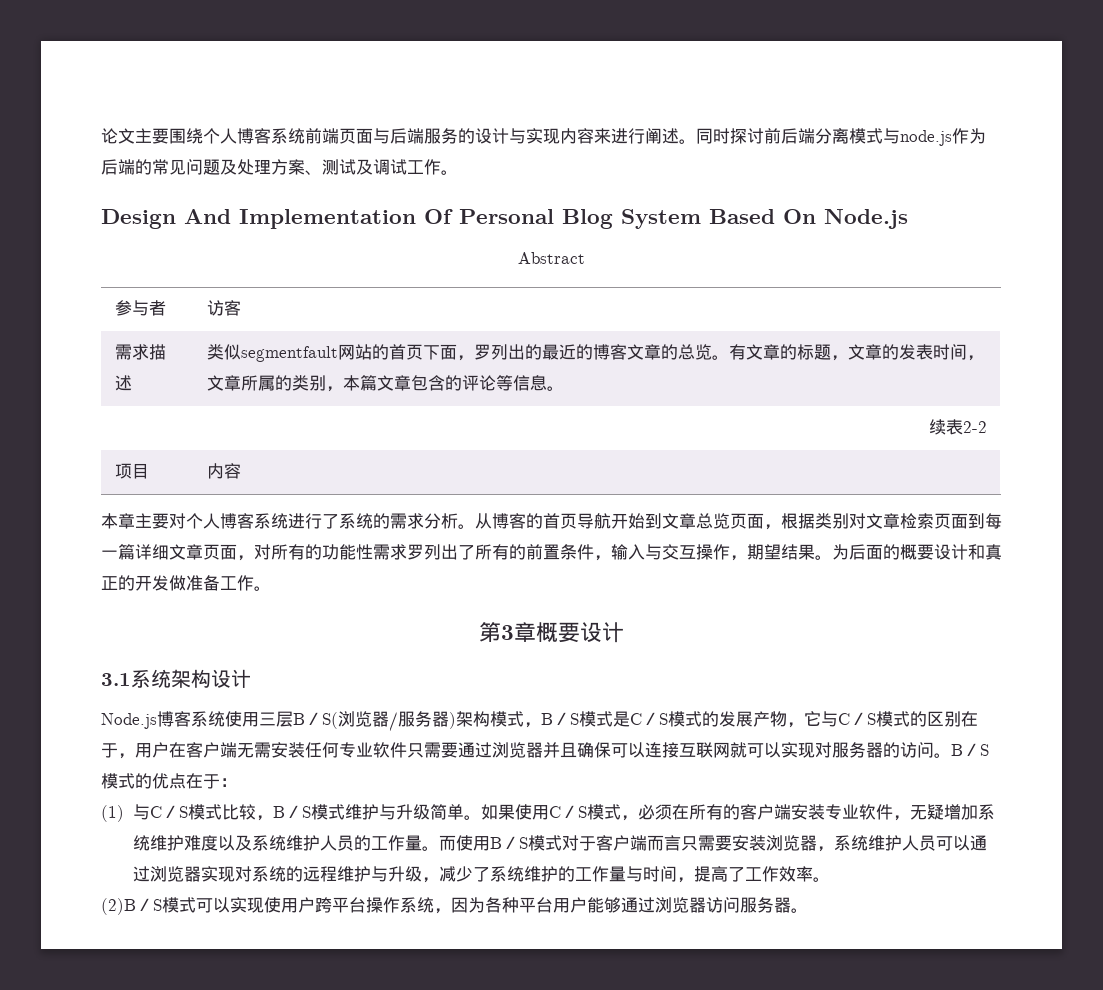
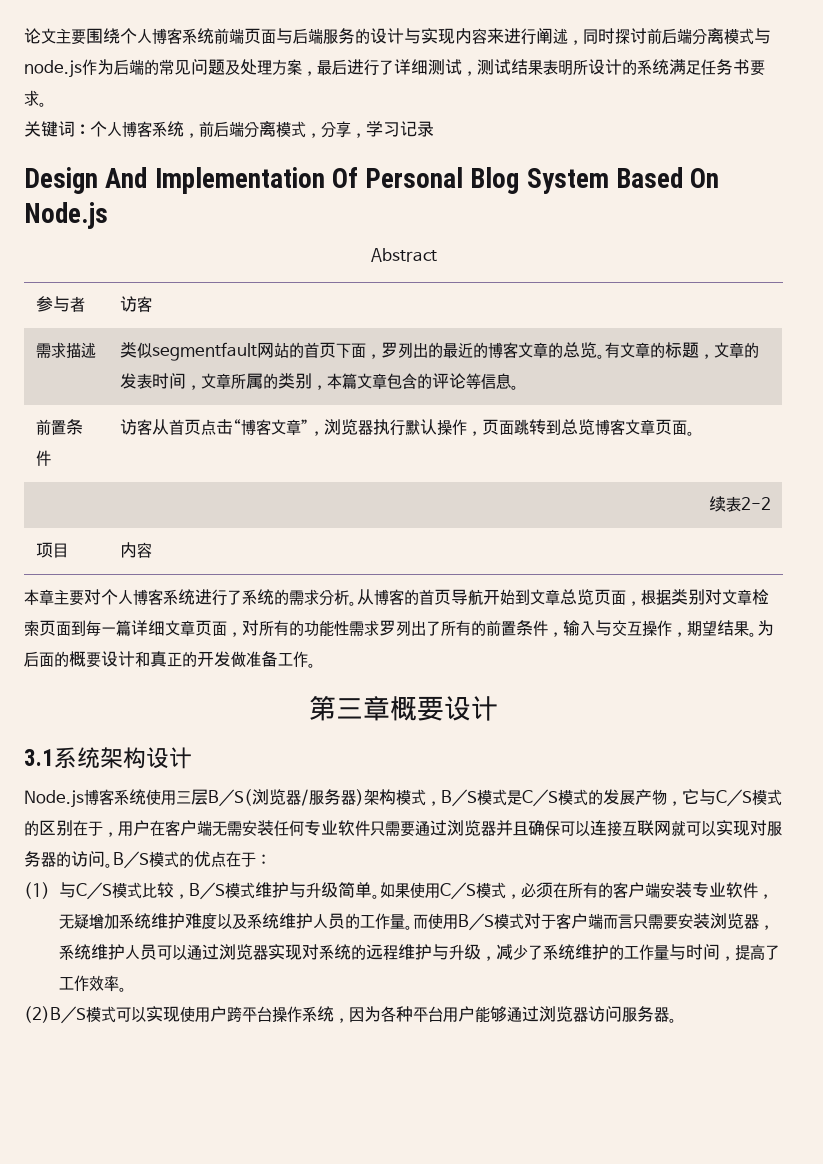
[679,139,696,144] 。 -> [568,40,583,45] ，
[305,159,458,175] 、测试及调试工作。 -> [302,59,765,76] [24,90,47,107] [24,121,434,138] ，最后进行了详细测试，测试结果表明所设计的系统满足任务书要求。 // 关键词：个人博客系统，前后端分离模式，分享，学习记录
(564, 388) none -> [36,419,84,435] [36,450,52,466] [120,419,696,436] // 前置条件 | 访客从首页点击“博客文章”，浏览器执行默认操作，页面跳转到总览博客文章页面。
[501,625,514,640] 3 -> [336,698,363,719] 三

